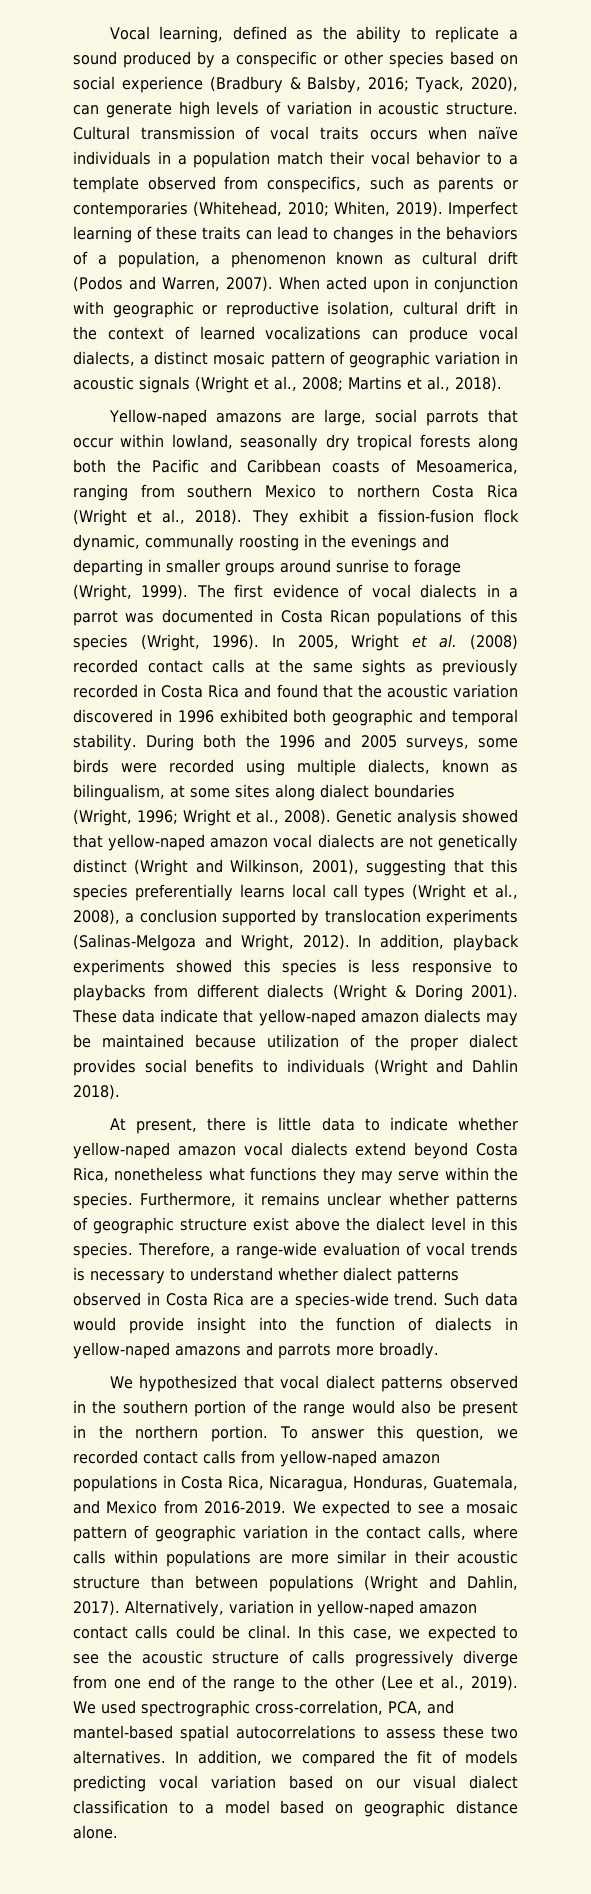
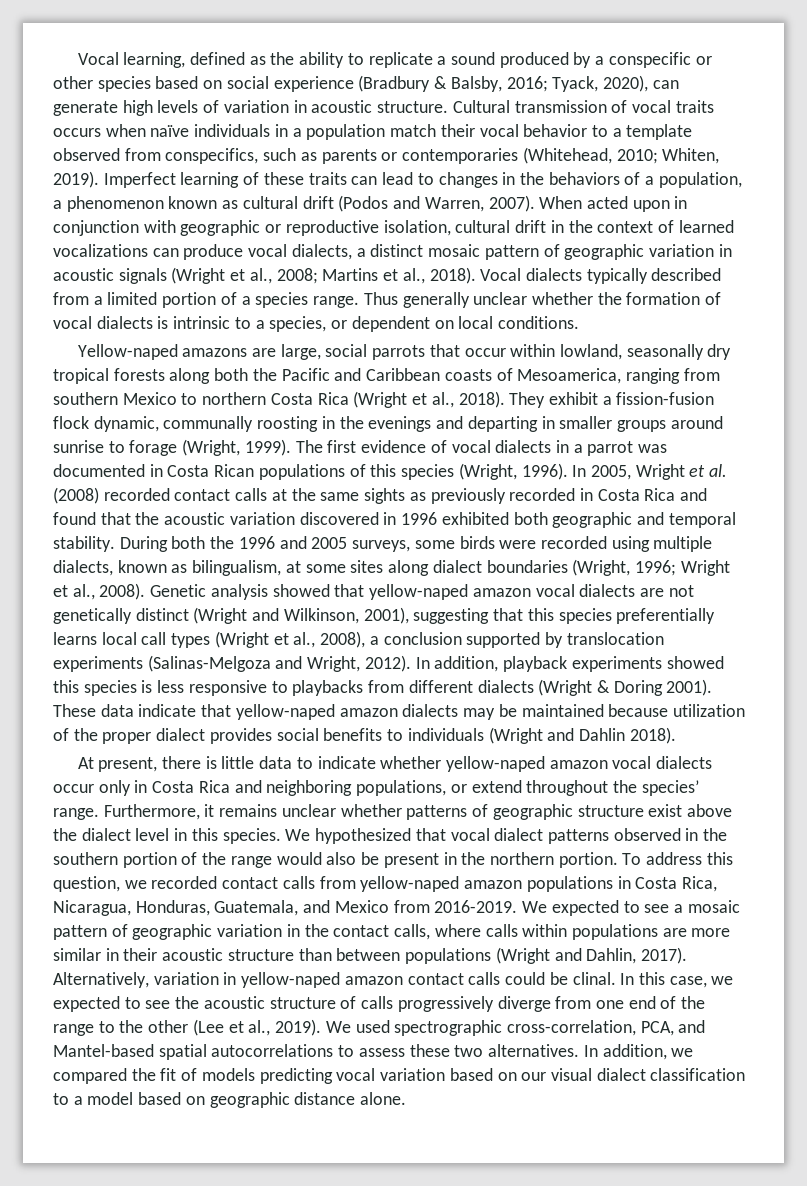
(502, 384) none -> [480,268,722,284] [53,292,722,308] [53,316,579,332] Vocal dialects typically described from a limited portion of a species range. Thus generally unclear whether the formation of vocal dialects is intrinsic to a species, or dependent on local conditions.
[355,1142,518,1159] [73,1167,518,1184] [73,1192,133,1209] extend beyond Costa Rica, nonetheless what functions they may serve within the species. -> [53,780,699,796] [53,808,99,820] occur only in Costa Rica and neighboring populations, or extend throughout the species’ range.
[138,1242,518,1259] [73,1267,459,1284] [73,1292,518,1309] [73,1317,518,1334] [73,1342,439,1359] Therefore, a range-wide evaluation of vocal trends is necessary to understand whether dialect patterns observed in Costa Rica are a species-wide trend. Such data would provide insight into the function of dialects in yellow-naped amazons and parrots more broadly. // -> (281, 836) none
[311,1429,365,1439] answer -> [646,852,703,865] address
[73,1725,173,1739] mantel-based -> [53,1044,154,1057] Mantel-based

